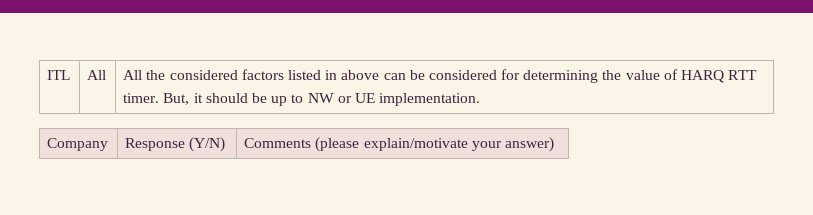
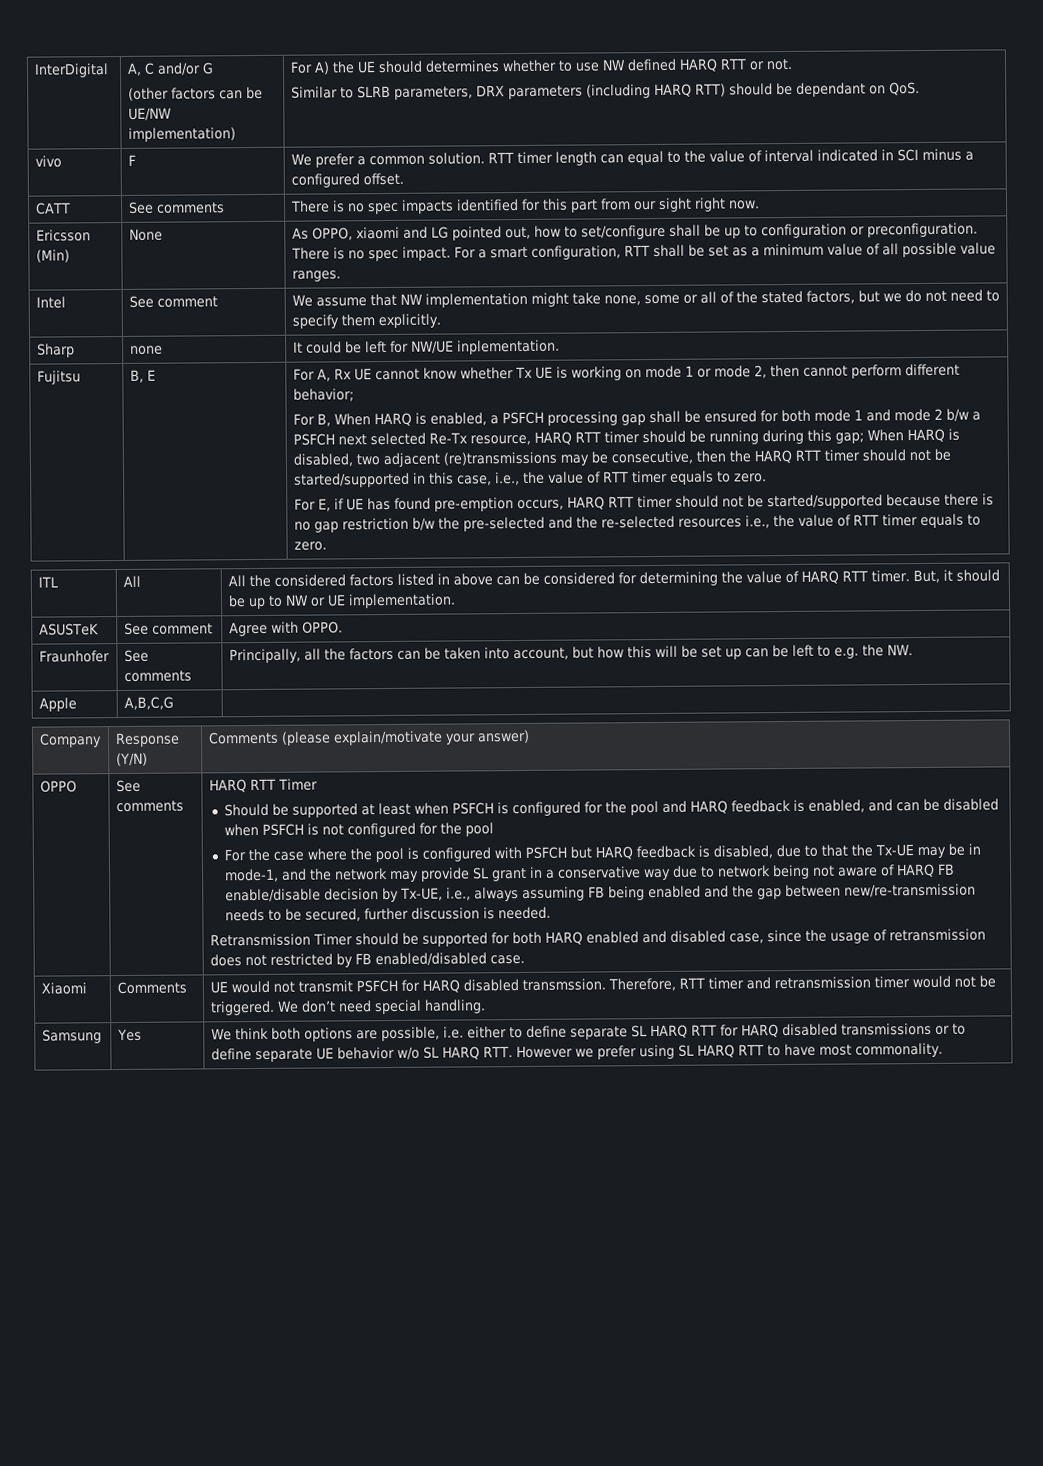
(47, 75) none -> [33,63,109,78] [126,62,214,76] [127,86,263,101] [127,107,172,121] [127,127,236,142] [289,58,793,75] [290,81,920,100] [34,155,62,168] [127,154,136,166] [290,148,974,168] [290,172,404,188] [35,202,71,215] [128,201,225,214] [289,197,760,215] [35,229,91,242] [35,249,70,263] [128,228,163,241] [291,222,978,241] [290,242,996,262] [291,270,341,282] [35,296,66,309] [128,295,218,308] [291,289,1000,308] [291,313,441,329] [36,343,75,358] [129,345,163,355] [292,339,560,355] [36,370,81,385] [129,369,156,383] [292,363,960,382] [292,388,354,402] [292,408,981,427] [292,428,960,446] [292,448,951,468] [293,470,767,488] [293,493,994,512] [293,513,981,533] [293,541,327,551] InterDigital | A, C and/or G // (other factors can be UE/NW implementation) | For A) the UE should determines whether to use NW defined HARQ RTT or not. // Similar to SLRB parameters, DRX parameters (including HARQ RTT) should be dependant on QoS. // vivo | F | We prefer a common solution. RTT timer length can equal to the value of interval indicated in SCI minus a configured offset. // CATT | See comments | There is no spec impacts identified for this part from our sight right now. // Ericsson (Min) | None | As OPPO, xiaomi and LG pointed out, how to set/configure shall be up to configuration or preconfiguration. There is no spec impact. For a smart configuration, RTT shall be set as a minimum value of all possible value ranges. // Intel | See comment | We assume that NW implementation might take none, some or all of the stated factors, but we do not need to specify them explicitly. // Sharp | none | It could be left for NW/UE inplementation. // Fujitsu | B, E | For A, Rx UE cannot know whether Tx UE is working on mode 1 or mode 2, then cannot perform different behavior; // For B, When HARQ is enabled, a PSFCH processing gap shall be ensured for both mode 1 and mode 2 b/w a PSFCH next selected Re-Tx resource, HARQ RTT timer should be running during this gap; When HARQ is disabled, two adjacent (re)transmissions may be consecutive, then the HARQ RTT timer should not be started/supported in this case, i.e., the value of RTT timer equals to zero. // For E, if UE has found pre-emption occurs, HARQ RTT timer should not be started/supported because there is no gap restriction b/w the pre-selected and the re-selected resources i.e., the value of RTT timer equals to zero. //
(481, 99) none -> [38,623,99,636] [123,622,213,635] [228,621,343,637] [38,650,110,663] [123,649,149,662] [123,670,192,682] [228,644,913,664] [38,697,77,712] [123,696,174,710] // ASUSTeK | See comment | Agree with OPPO. // Fraunhofer | See comments | Principally, all the factors can be taken into account, but how this will be set up can be left to e.g. the NW. // Apple | A,B,C,G |
(554, 144) none -> [39,780,77,793] [115,779,141,793] [115,800,184,813] [208,778,318,793] [223,798,999,818] [223,822,494,838] [223,843,981,863] [224,863,955,883] [224,883,976,903] [224,906,551,922] [209,928,986,947] [209,952,525,968] [40,982,87,995] [116,981,187,995] [209,975,996,994] [210,999,486,1016] [41,1029,102,1044] [116,1028,142,1042] [210,1022,966,1042] [210,1042,943,1063] // OPPO | See comments | HARQ RTT Timer // Should be supported at least when PSFCH is configured for the pool and HARQ feedback is enabled, and can be disabled when PSFCH is not configured for the pool // For the case where the pool is configured with PSFCH but HARQ feedback is disabled, due to that the Tx-UE may be in mode-1, and the network may provide SL grant in a conservative way due to network being not aware of HARQ FB enable/disable decision by Tx-UE, i.e., always assuming FB being enabled and the gap between new/re-transmission needs to be secured, further discussion is needed. // Retransmission Timer should be supported for both HARQ enabled and disabled case, since the usage of retransmission does not restricted by FB enabled/disabled case. // Xiaomi | Comments | UE would not transmit PSFCH for HARQ disabled transmssion. Therefore, RTT timer and retransmission timer would not be triggered. We don’t need special handling. // Samsung | Yes | We think both options are possible, i.e. either to define separate SL HARQ RTT for HARQ disabled transmissions or to define separate UE behavior w/o SL HARQ RTT. However we prefer using SL HARQ RTT to have most commonality.

